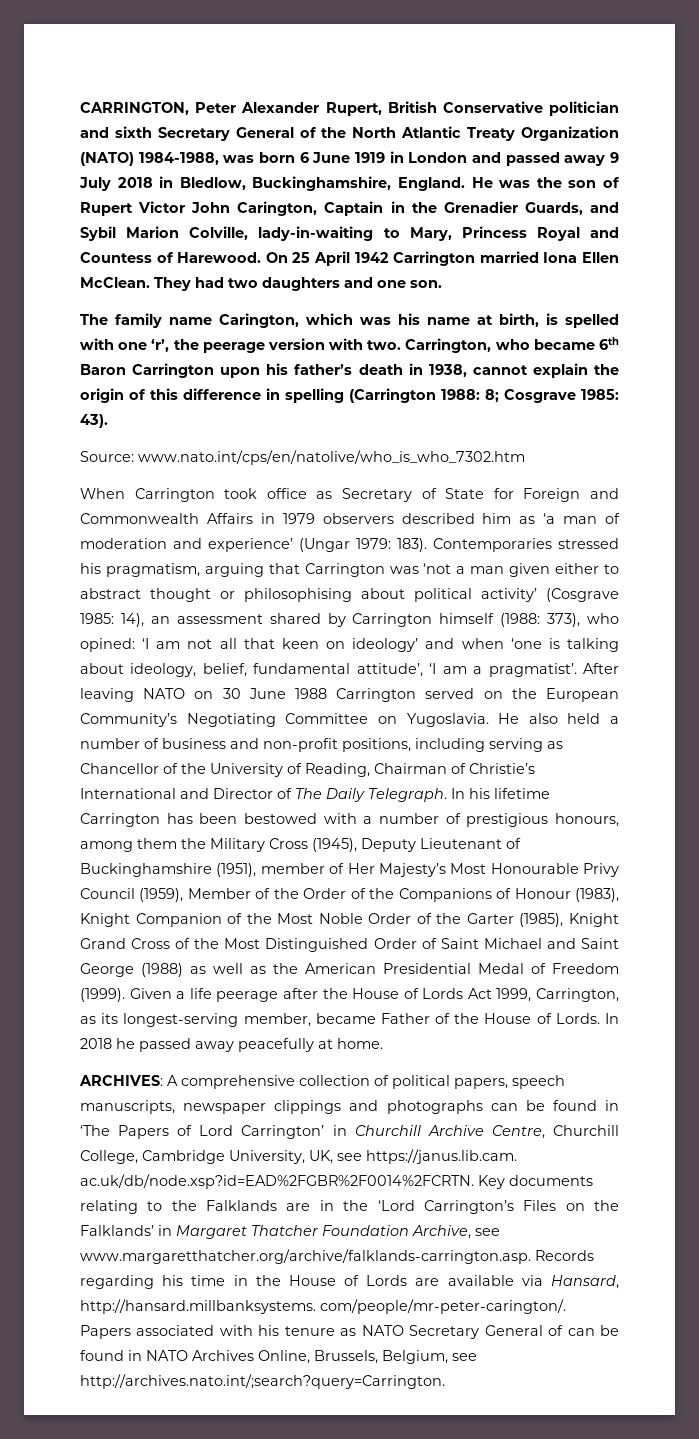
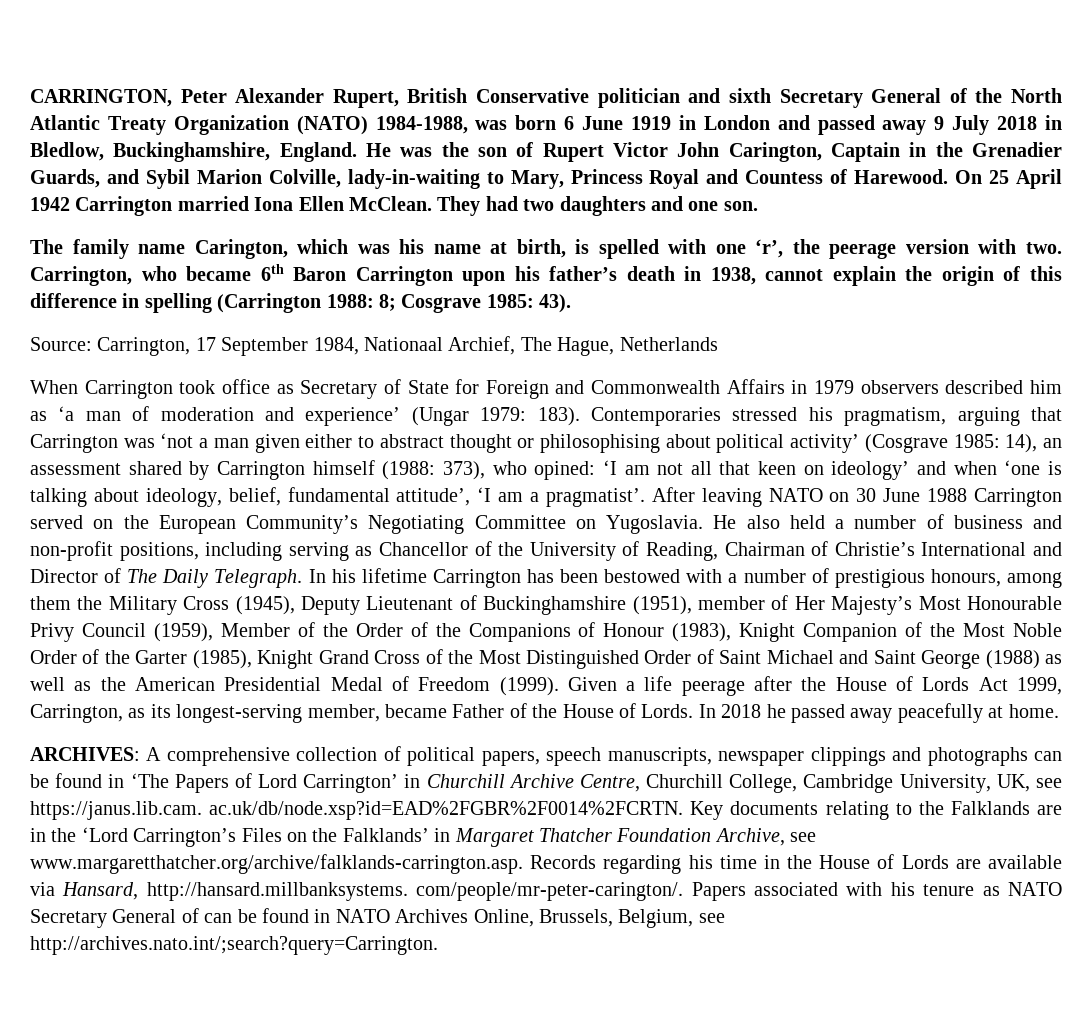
[138,450,525,465] www.nato.int/cps/en/natolive/who_is_who_7302.htm -> [97,336,718,356] Carrington, 17 September 1984, Nationaal Archief, The Hague, Netherlands

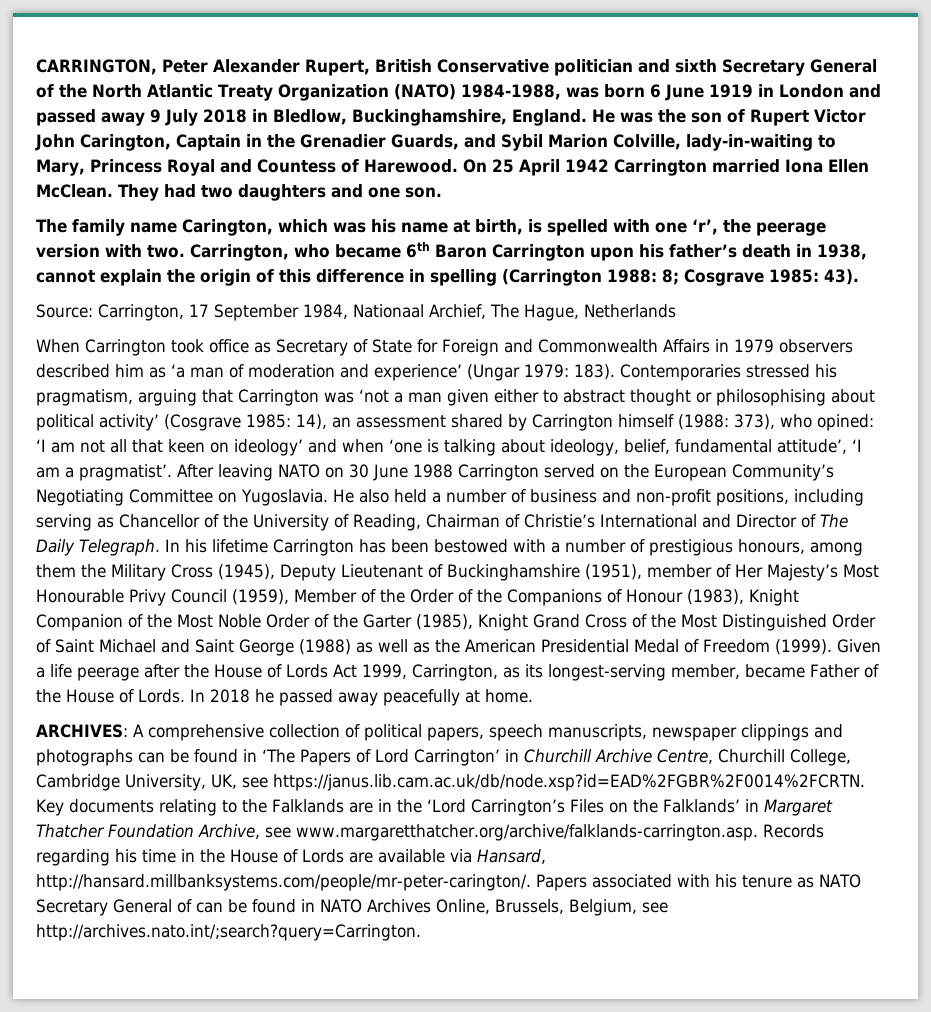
[30,801,684,820] https://janus.lib.cam. ac.uk/db/node.xsp?id=EAD%2FGBR%2F0014%2FCRTN. -> [273,774,865,791] https://janus.lib.cam.ac.uk/db/node.xsp?id=EAD%2FGBR%2F0014%2FCRTN.
[146,882,684,901] http://hansard.millbanksystems. com/people/mr-peter-carington/. -> [36,874,531,891] http://hansard.millbanksystems.com/people/mr-peter-carington/.

